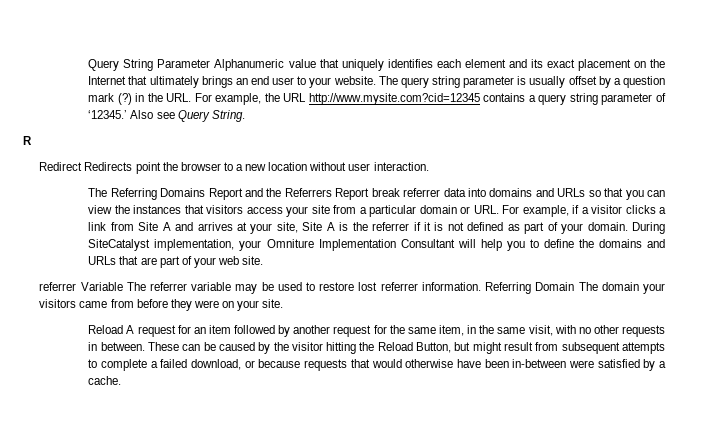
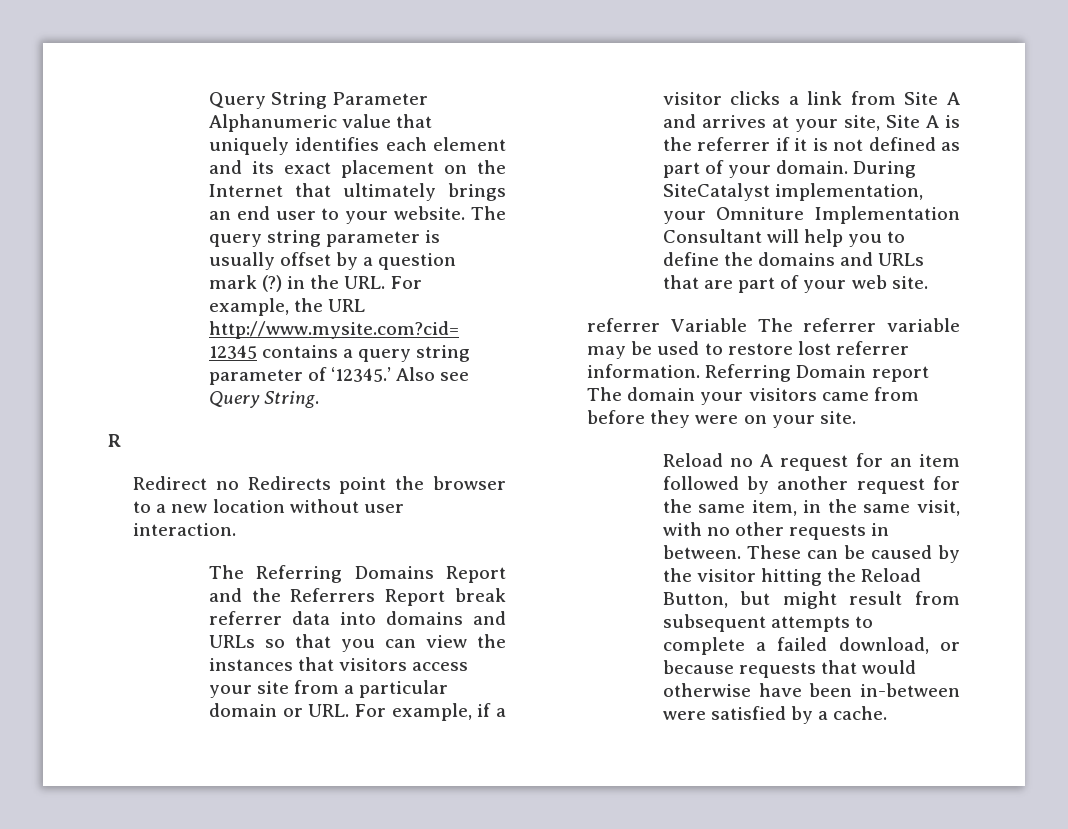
(83, 166) none -> [215,481,239,490] no
(575, 286) none -> [871,366,929,382] report
(124, 329) none -> [730,458,754,467] no

